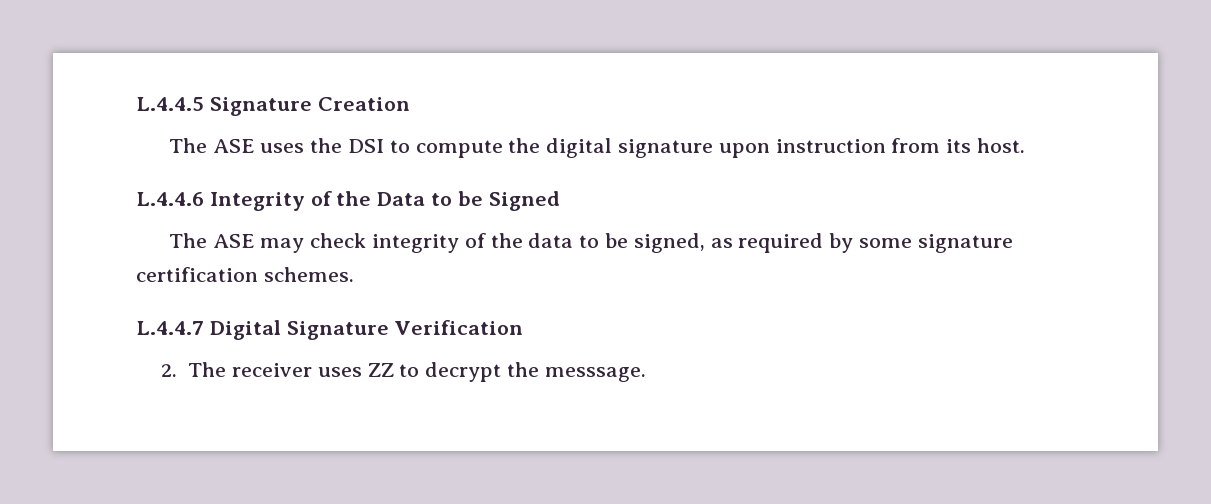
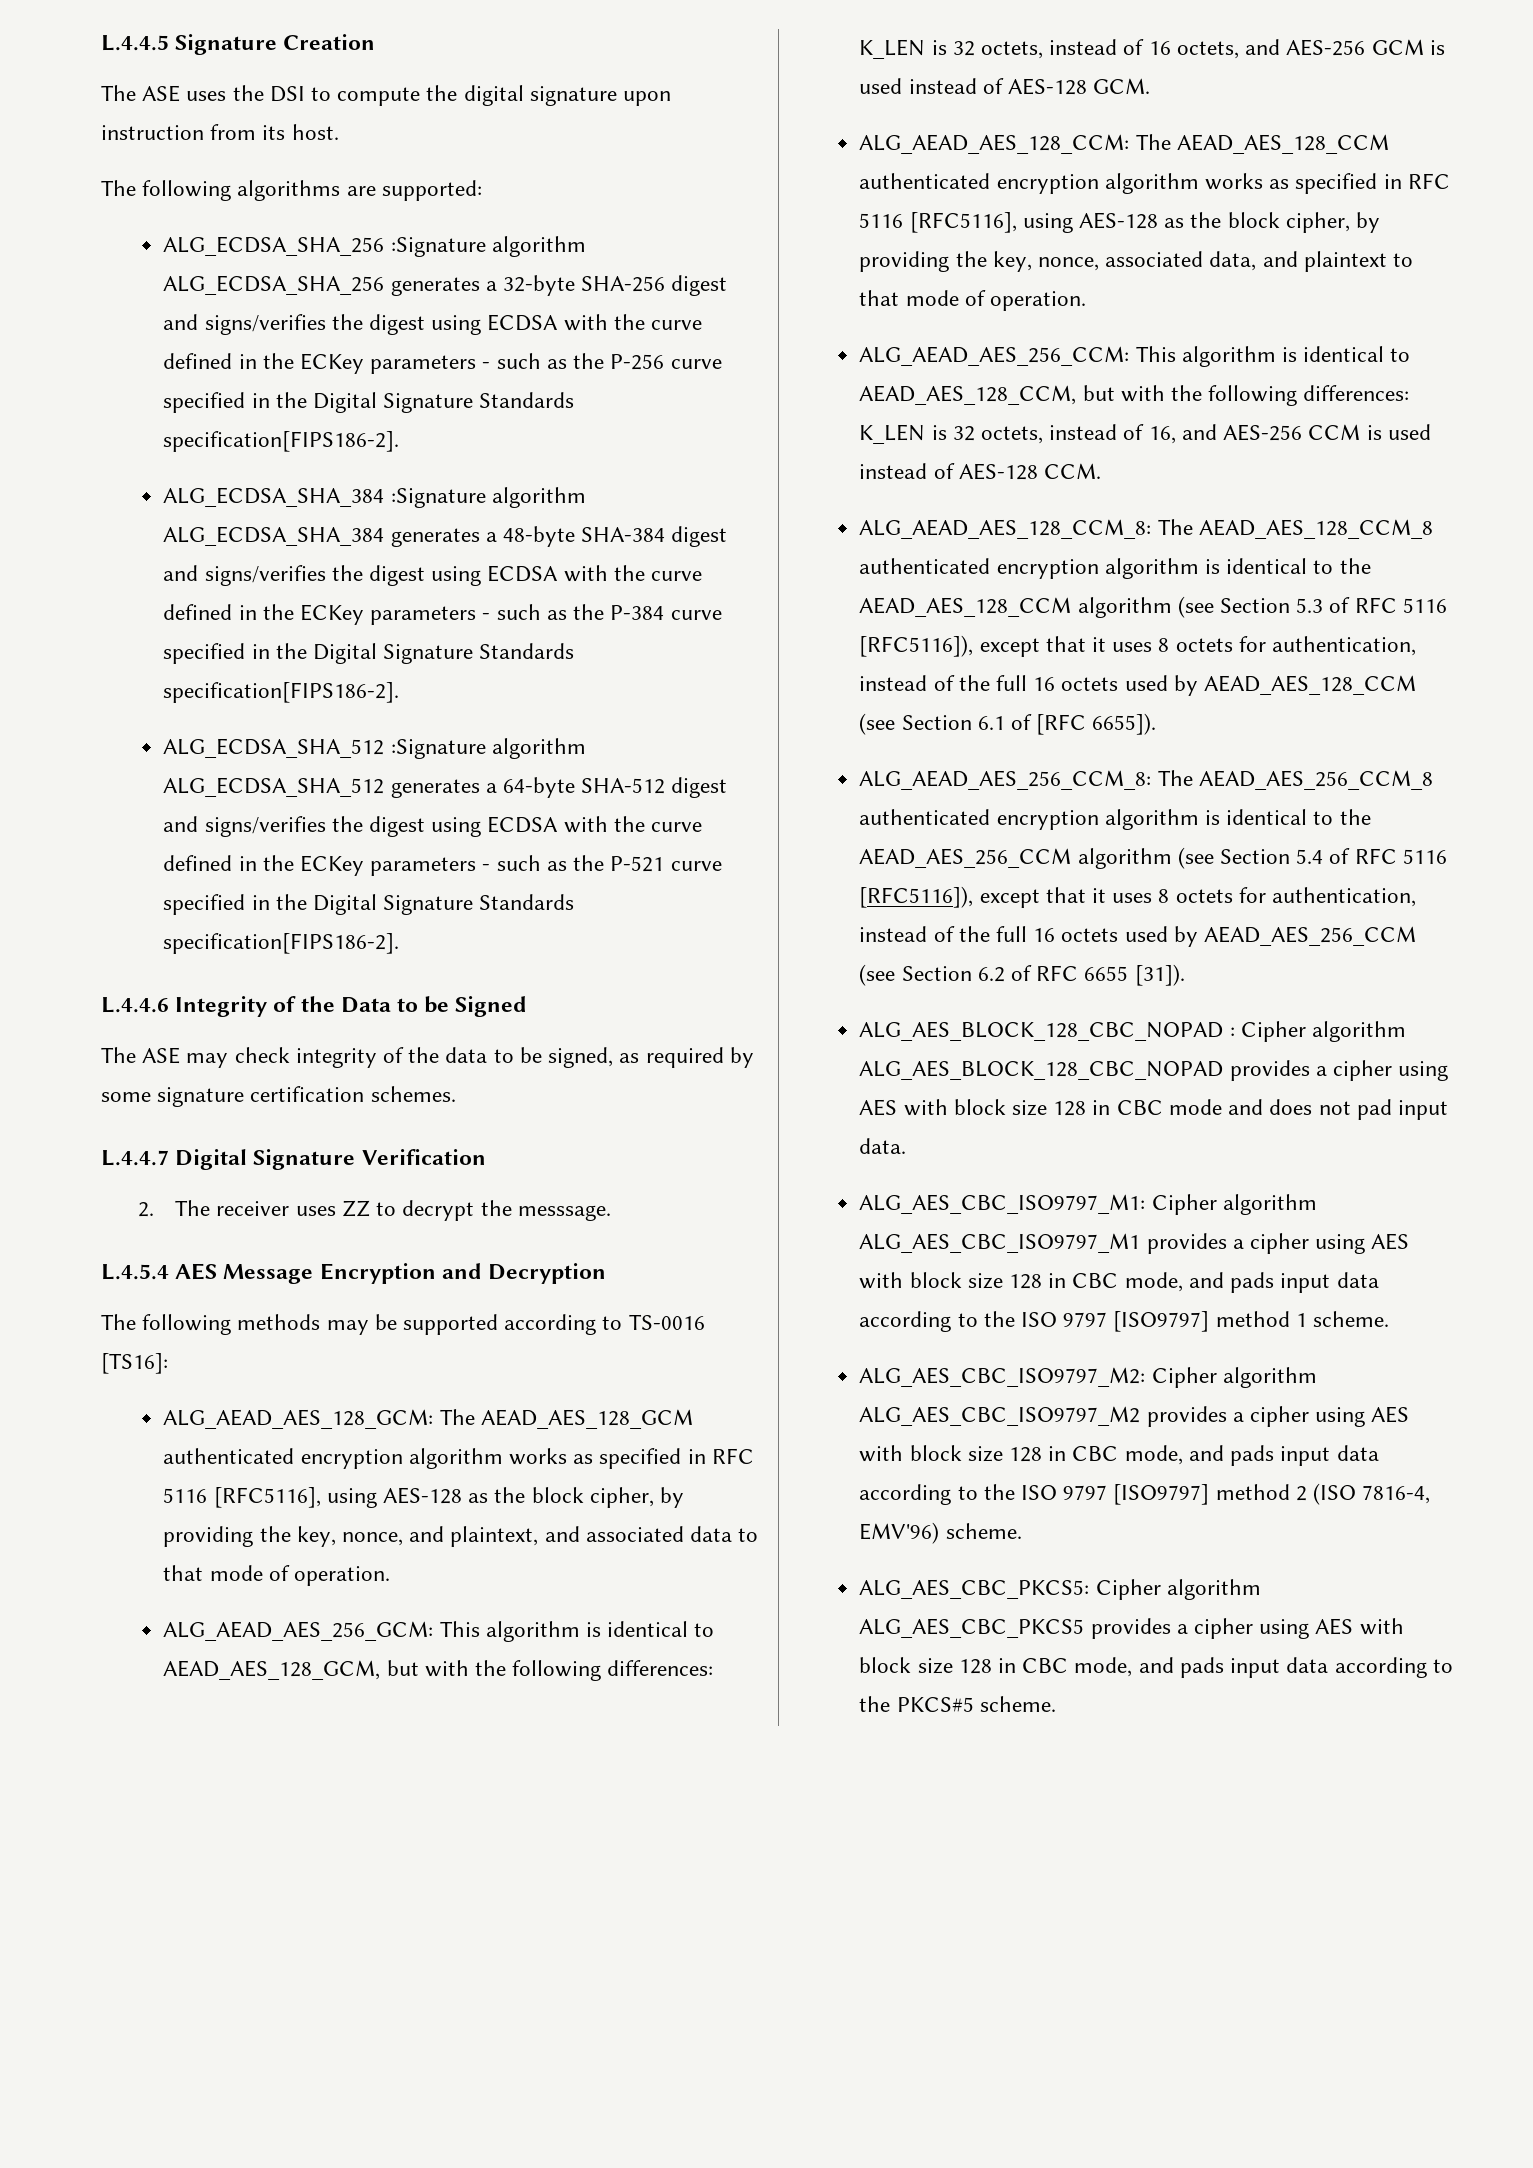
(1025, 145) none -> [101,180,482,201] [163,236,586,257] [163,275,728,296] [163,314,703,335] [163,353,722,374] [163,392,575,413] [163,431,400,452] [163,487,586,508] [163,526,728,547] [163,565,703,586] [163,604,722,625] [163,643,575,664] [163,682,400,703] [163,738,586,759] [163,777,728,798] [163,816,703,837] [163,855,722,876] [163,894,575,915] [163,933,400,954] // The following algorithms are supported: // ALG_ECDSA_SHA_256 :Signature algorithm ALG_ECDSA_SHA_256 generates a 32-byte SHA-256 digest and signs/verifies the digest using ECDSA with the curve defined in the ECKey parameters - such as the P-256 curve specified in the Digital Signature Standards specification[FIPS186-2]. // ALG_ECDSA_SHA_384 :Signature algorithm ALG_ECDSA_SHA_384 generates a 48-byte SHA-384 digest and signs/verifies the digest using ECDSA with the curve defined in the ECKey parameters - such as the P-384 curve specified in the Digital Signature Standards specification[FIPS186-2]. // ALG_ECDSA_SHA_512 :Signature algorithm ALG_ECDSA_SHA_512 generates a 64-byte SHA-512 digest and signs/verifies the digest using ECDSA with the curve defined in the ECKey parameters - such as the P-521 curve specified in the Digital Signature Standards specification[FIPS186-2].
(646, 374) none -> [101,1263,607,1284] [101,1314,705,1335] [101,1353,168,1374] [163,1409,693,1429] [163,1448,754,1469] [163,1487,685,1508] [163,1526,759,1547] [163,1565,391,1586] [163,1621,715,1642] [163,1660,714,1681] [859,39,1445,59] [859,78,1151,95] [859,134,1389,154] [859,173,1450,194] [859,212,1381,233] [859,251,1414,272] [859,290,1087,311] [859,346,1411,367] [859,385,1410,406] [859,424,1431,444] [859,463,1102,480] [859,519,1433,539] [859,558,1371,579] [859,596,1447,618] [859,635,1417,657] [859,675,1417,696] [859,713,1157,735] [859,770,1433,790] [859,809,1371,830] [859,847,1447,869] [859,886,1417,908] [859,926,1417,947] [859,964,1185,986] [859,1021,1407,1042] [859,1060,1449,1081] [859,1099,1448,1120] [859,1138,907,1154] [859,1194,1317,1215] [859,1233,1410,1254] [859,1272,1379,1293] [859,1311,1390,1332] [859,1367,1317,1388] [859,1406,1410,1427] [859,1445,1379,1466] [859,1483,1431,1505] [859,1522,1022,1544] [859,1579,1261,1600] [859,1618,1404,1639] [859,1657,1453,1678] [859,1696,1056,1712] // L.4.5.4 AES Message Encryption and Decryption // The following methods may be supported according to TS-0016 [TS16]: // ALG_AEAD_AES_128_GCM: The AEAD_AES_128_GCM authenticated encryption algorithm works as specified in RFC 5116 [RFC5116], using AES-128 as the block cipher, by providing the key, nonce, and plaintext, and associated data to that mode of operation. // ALG_AEAD_AES_256_GCM: This algorithm is identical to AEAD_AES_128_GCM, but with the following differences: K_LEN is 32 octets, instead of 16 octets, and AES-256 GCM is used instead of AES-128 GCM. // ALG_AEAD_AES_128_CCM: The AEAD_AES_128_CCM authenticated encryption algorithm works as specified in RFC 5116 [RFC5116], using AES-128 as the block cipher, by providing the key, nonce, associated data, and plaintext to that mode of operation. // ALG_AEAD_AES_256_CCM: This algorithm is identical to AEAD_AES_128_CCM, but with the following differences: K_LEN is 32 octets, instead of 16, and AES-256 CCM is used instead of AES-128 CCM. // ALG_AEAD_AES_128_CCM_8: The AEAD_AES_128_CCM_8 authenticated encryption algorithm is identical to the AEAD_AES_128_CCM algorithm (see Section 5.3 of RFC 5116 [RFC5116]), except that it uses 8 octets for authentication, instead of the full 16 octets used by AEAD_AES_128_CCM (see Section 6.1 of [RFC 6655]). // ALG_AEAD_AES_256_CCM_8: The AEAD_AES_256_CCM_8 authenticated encryption algorithm is identical to the AEAD_AES_256_CCM algorithm (see Section 5.4 of RFC 5116 [RFC5116]), except that it uses 8 octets for authentication, instead of the full 16 octets used by AEAD_AES_256_CCM (see Section 6.2 of RFC 6655 [31]). // ALG_AES_BLOCK_128_CBC_NOPAD : Cipher algorithm ALG_AES_BLOCK_128_CBC_NOPAD provides a cipher using AES with block size 128 in CBC mode and does not pad input data. // ALG_AES_CBC_ISO9797_M1: Cipher algorithm ALG_AES_CBC_ISO9797_M1 provides a cipher using AES with block size 128 in CBC mode, and pads input data according to the ISO 9797 [ISO9797] method 1 scheme. // ALG_AES_CBC_ISO9797_M2: Cipher algorithm ALG_AES_CBC_ISO9797_M2 provides a cipher using AES with block size 128 in CBC mode, and pads input data according to the ISO 9797 [ISO9797] method 2 (ISO 7816-4, EMV'96) scheme. // ALG_AES_CBC_PKCS5: Cipher algorithm ALG_AES_CBC_PKCS5 provides a cipher using AES with block size 128 in CBC mode, and pads input data according to the PKCS#5 scheme.

